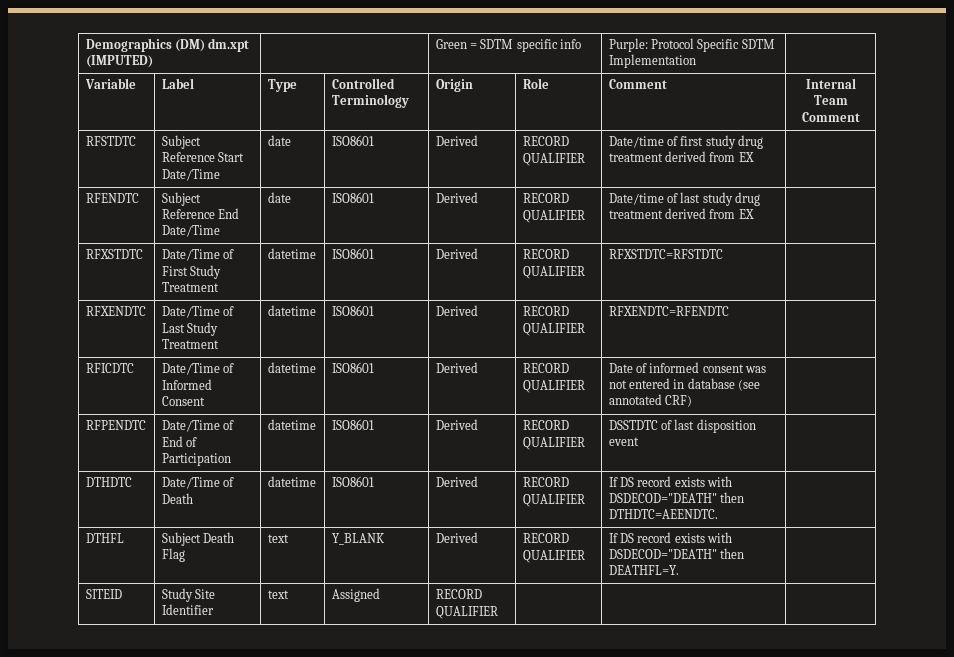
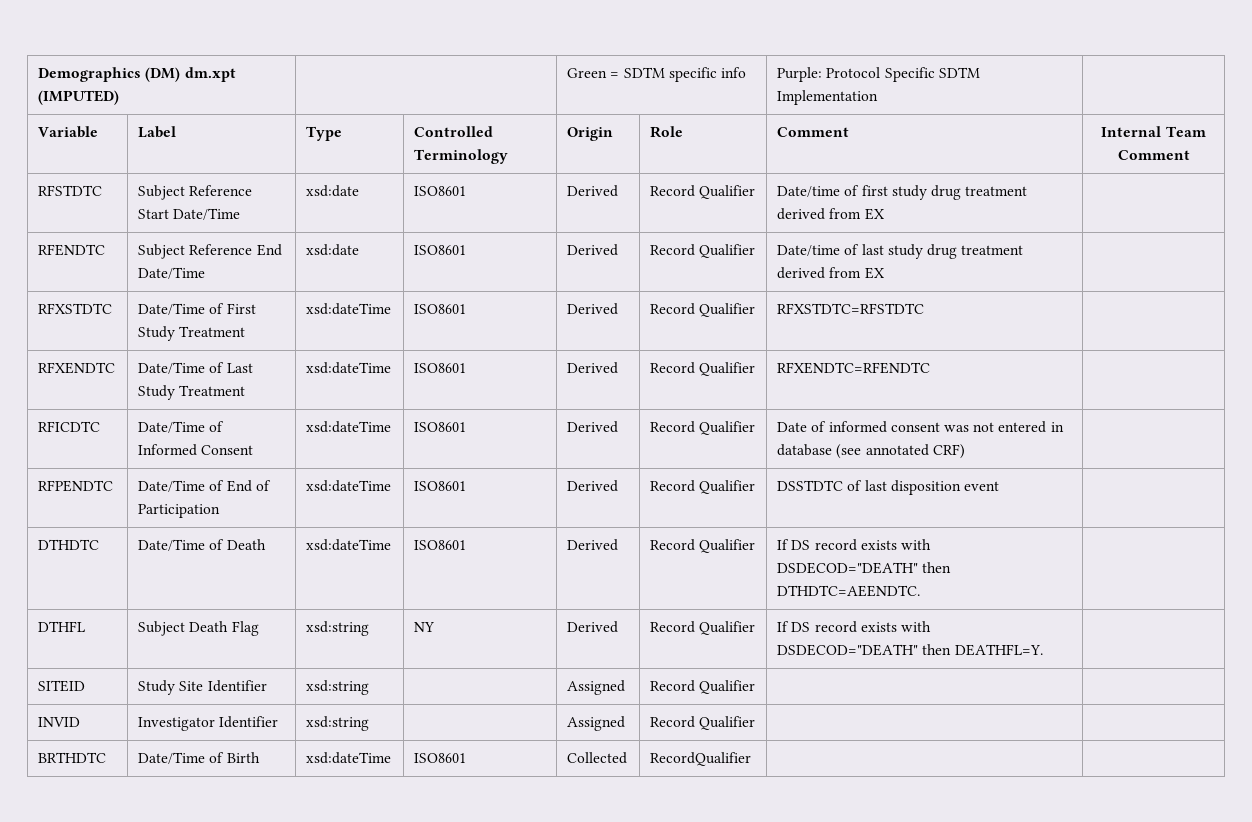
[267,135,291,146] [331,135,374,146] [435,135,478,146] [522,136,569,146] [522,153,585,166] date | ISO8601 | Derived | RECORD QUALIFIER -> [306,185,360,197] [414,186,467,196] [567,185,619,197] [650,185,756,199] xsd:date | ISO8601 | Derived | Record Qualifier
[267,192,291,203] [331,192,374,203] [435,192,478,203] [522,193,569,203] [522,210,585,223] date | ISO8601 | Derived | RECORD QUALIFIER -> [306,244,360,256] [414,245,467,255] [567,244,619,256] [650,244,756,258] xsd:date | ISO8601 | Derived | Record Qualifier
[267,248,316,259] [331,248,374,259] [435,248,478,259] [522,249,569,259] [522,266,585,279] datetime | ISO8601 | Derived | RECORD QUALIFIER -> [306,303,392,315] [414,304,467,314] [567,303,619,315] [650,303,756,317] xsd:dateTime | ISO8601 | Derived | Record Qualifier
[267,305,316,316] [331,305,374,316] [435,305,478,316] [522,306,569,316] [522,323,585,336] datetime | ISO8601 | Derived | RECORD QUALIFIER -> [306,362,392,374] [414,363,467,373] [567,362,619,374] [650,362,756,376] xsd:dateTime | ISO8601 | Derived | Record Qualifier
[267,362,316,373] [331,362,374,373] [435,362,478,373] [522,363,569,373] [522,380,585,393] datetime | ISO8601 | Derived | RECORD QUALIFIER -> [306,421,392,433] [414,422,467,432] [567,421,619,433] [650,421,756,435] xsd:dateTime | ISO8601 | Derived | Record Qualifier
[267,419,316,430] [331,419,374,430] [435,419,478,430] [522,420,569,430] [522,437,585,450] datetime | ISO8601 | Derived | RECORD QUALIFIER -> [306,480,392,492] [414,481,467,491] [567,480,619,492] [650,480,756,494] xsd:dateTime | ISO8601 | Derived | Record Qualifier
[267,476,316,487] [331,476,374,487] [435,476,478,487] [522,477,569,487] [522,494,585,507] datetime | ISO8601 | Derived | RECORD QUALIFIER -> [306,539,392,551] [414,540,467,550] [567,539,619,551] [650,539,756,553] xsd:dateTime | ISO8601 | Derived | Record Qualifier
[267,534,289,543] [331,533,385,545] [435,532,478,543] [522,533,569,543] [522,550,585,563] text | Y_BLANK | Derived | RECORD QUALIFIER -> [306,621,370,636] [414,622,435,632] [567,621,619,633] [650,621,756,635] xsd:string | NY | Derived | Record Qualifier
[267,590,289,599] [331,588,380,602] [435,589,482,599] [435,606,498,619] text | Assigned | RECORD QUALIFIER | -> [306,680,370,695] [567,680,626,695] [650,680,756,694] [38,717,81,727] [138,716,279,731] [306,716,370,731] [567,716,626,731] [650,716,756,730] [38,752,107,763] [138,752,260,764] [306,752,392,764] [414,753,467,763] [567,752,628,764] [650,752,752,766] xsd:string | | Assigned | Record Qualifier | | // INVID | Investigator Identifier | xsd:string | | Assigned | Record Qualifier | | // BRTHDTC | Date/Time of Birth | xsd:dateTime | ISO8601 | Collected | RecordQualifier

